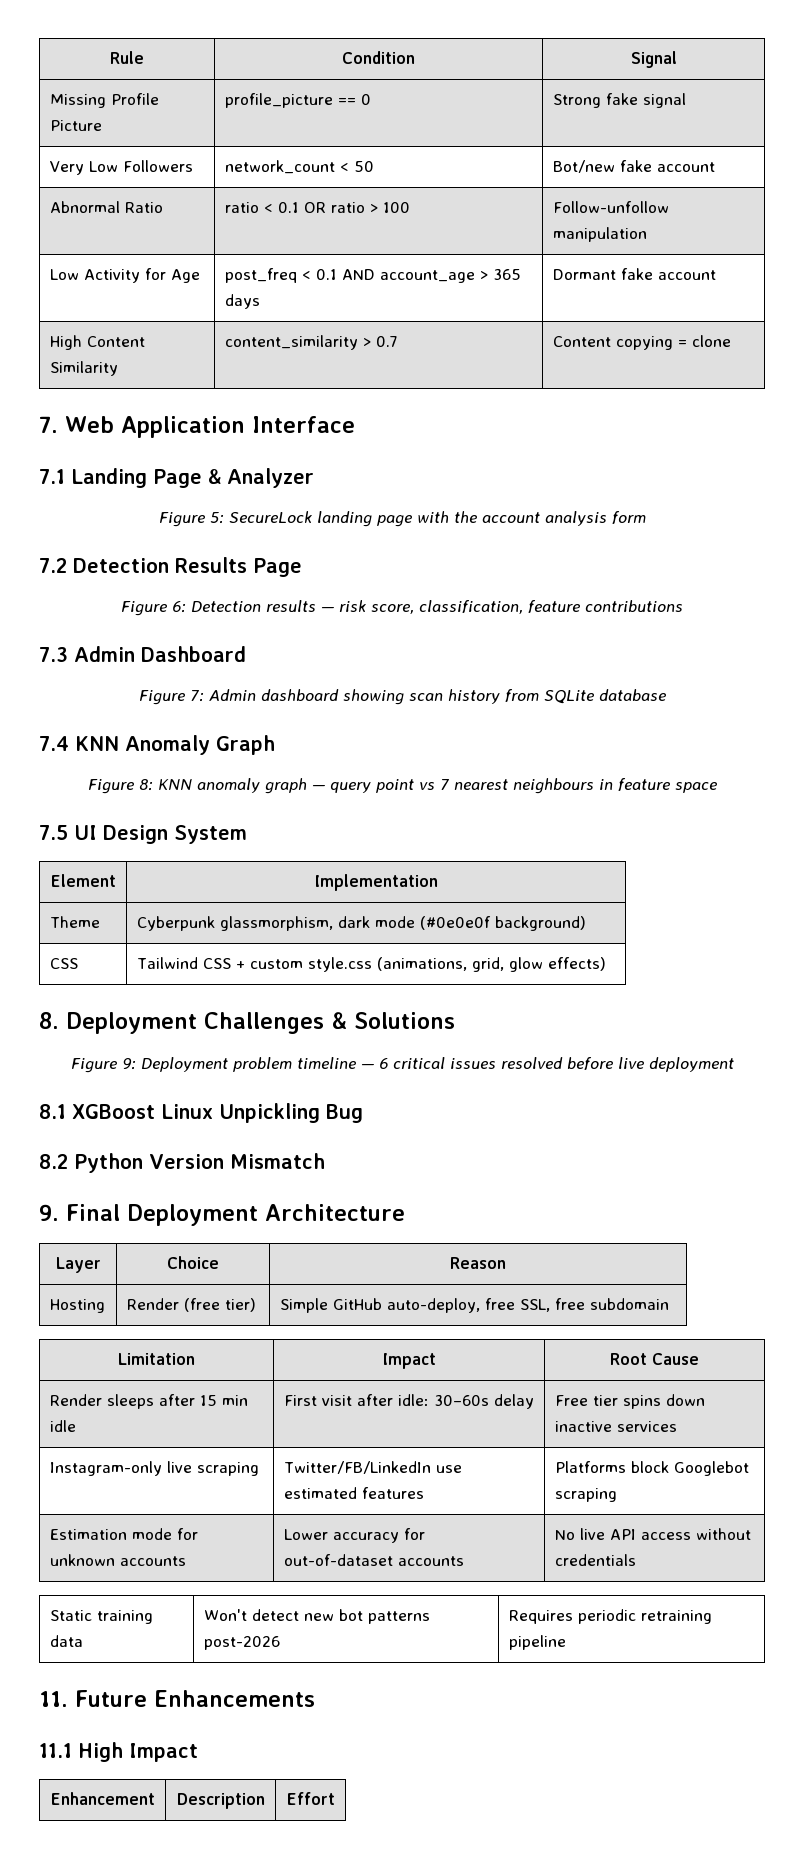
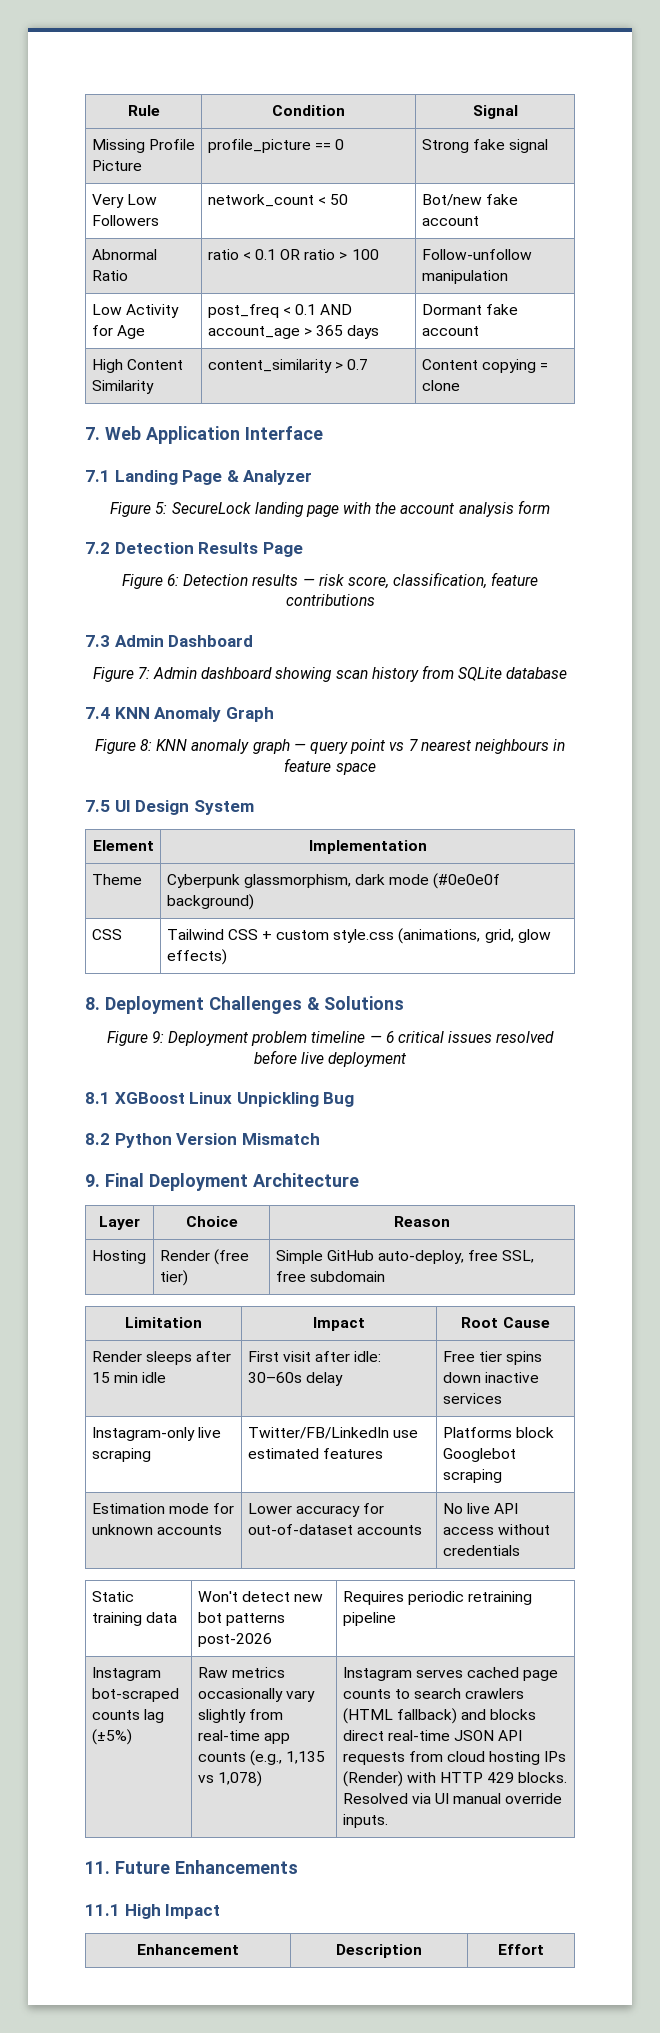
(566, 1642) none -> [91,1667,161,1681] [91,1688,179,1702] [91,1709,164,1723] [91,1729,132,1745] [197,1667,285,1678] [197,1688,315,1702] [197,1709,283,1723] [197,1730,290,1744] [197,1750,325,1766] [197,1771,262,1787] [342,1667,559,1681] [342,1688,525,1699] [342,1708,537,1724] [342,1730,523,1741] [342,1751,567,1765] [342,1771,568,1787] [342,1793,563,1804] [342,1814,388,1828] // Instagram bot-scraped counts lag (±5%) | Raw metrics occasionally vary slightly from real-time app counts (e.g., 1,135 vs 1,078) | Instagram serves cached page counts to search crawlers (HTML fallback) and blocks direct real-time JSON API requests from cloud hosting IPs (Render) with HTTP 429 blocks. Resolved via UI manual override inputs.

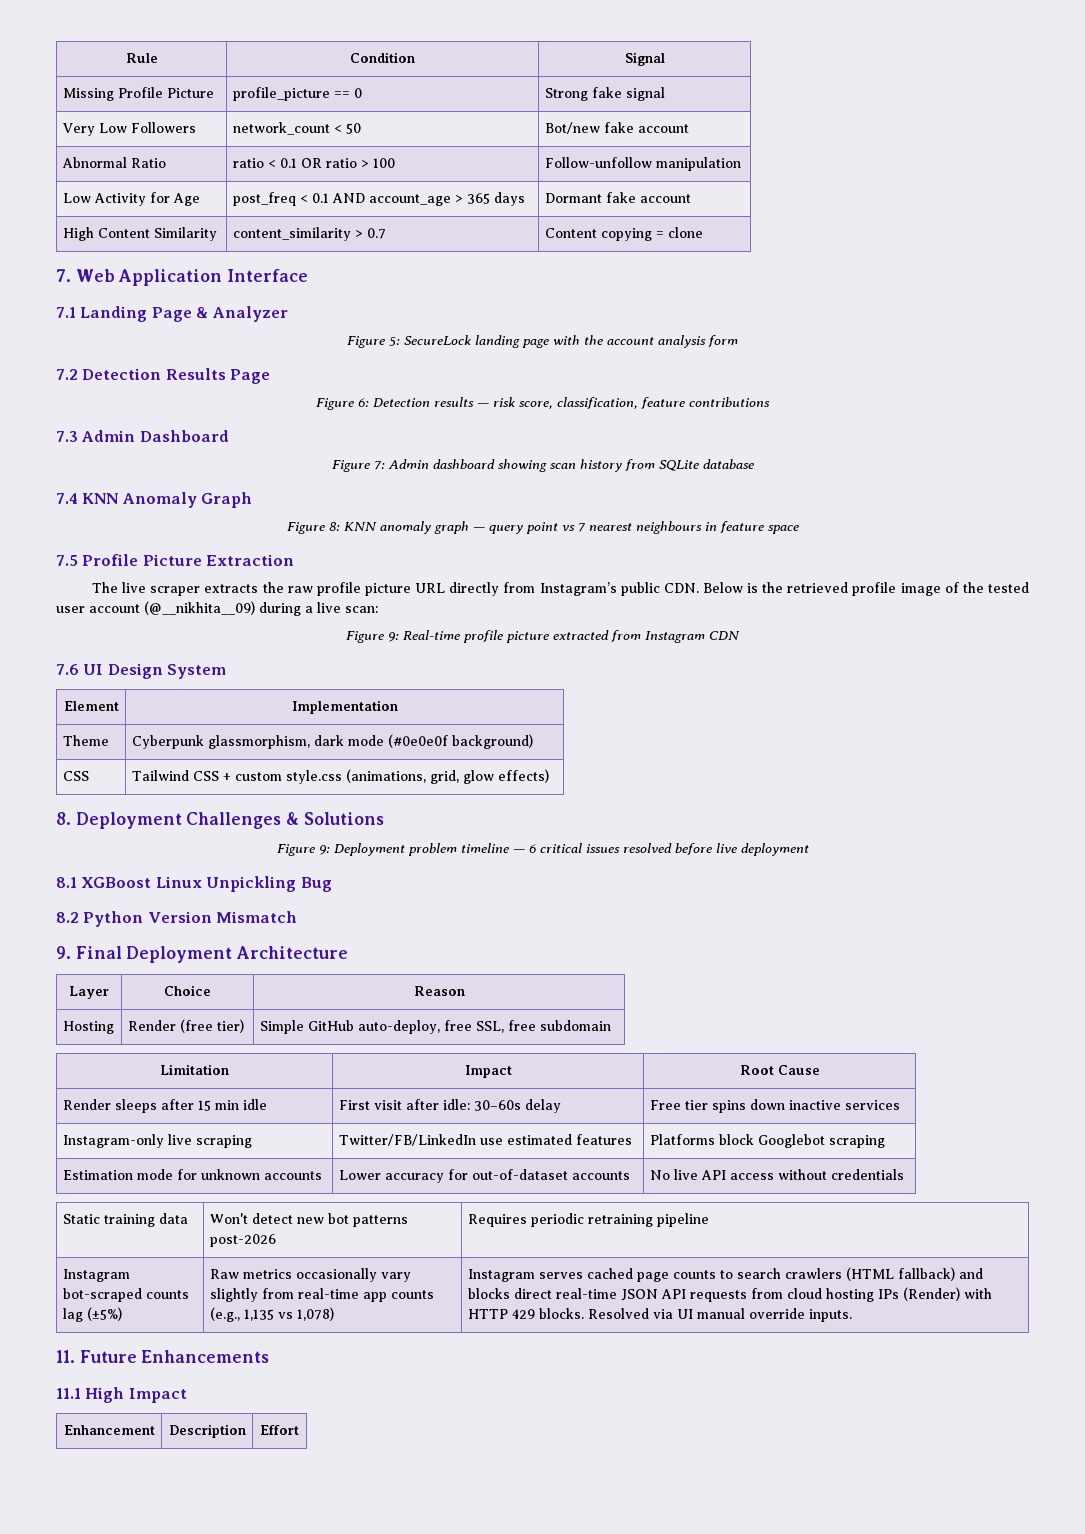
(110, 806) none -> [82,554,295,566] [92,582,1030,596] [56,601,378,616] [346,630,740,643] [56,664,79,675] Profile Picture Extraction // The live scraper extracts the raw profile picture URL directly from Instagram’s public CDN. Below is the retrieved profile image of the tested user account (@__nikhita__09) during a live scan: // Figure 9: Real-time profile picture extracted from Instagram CDN // 7.6

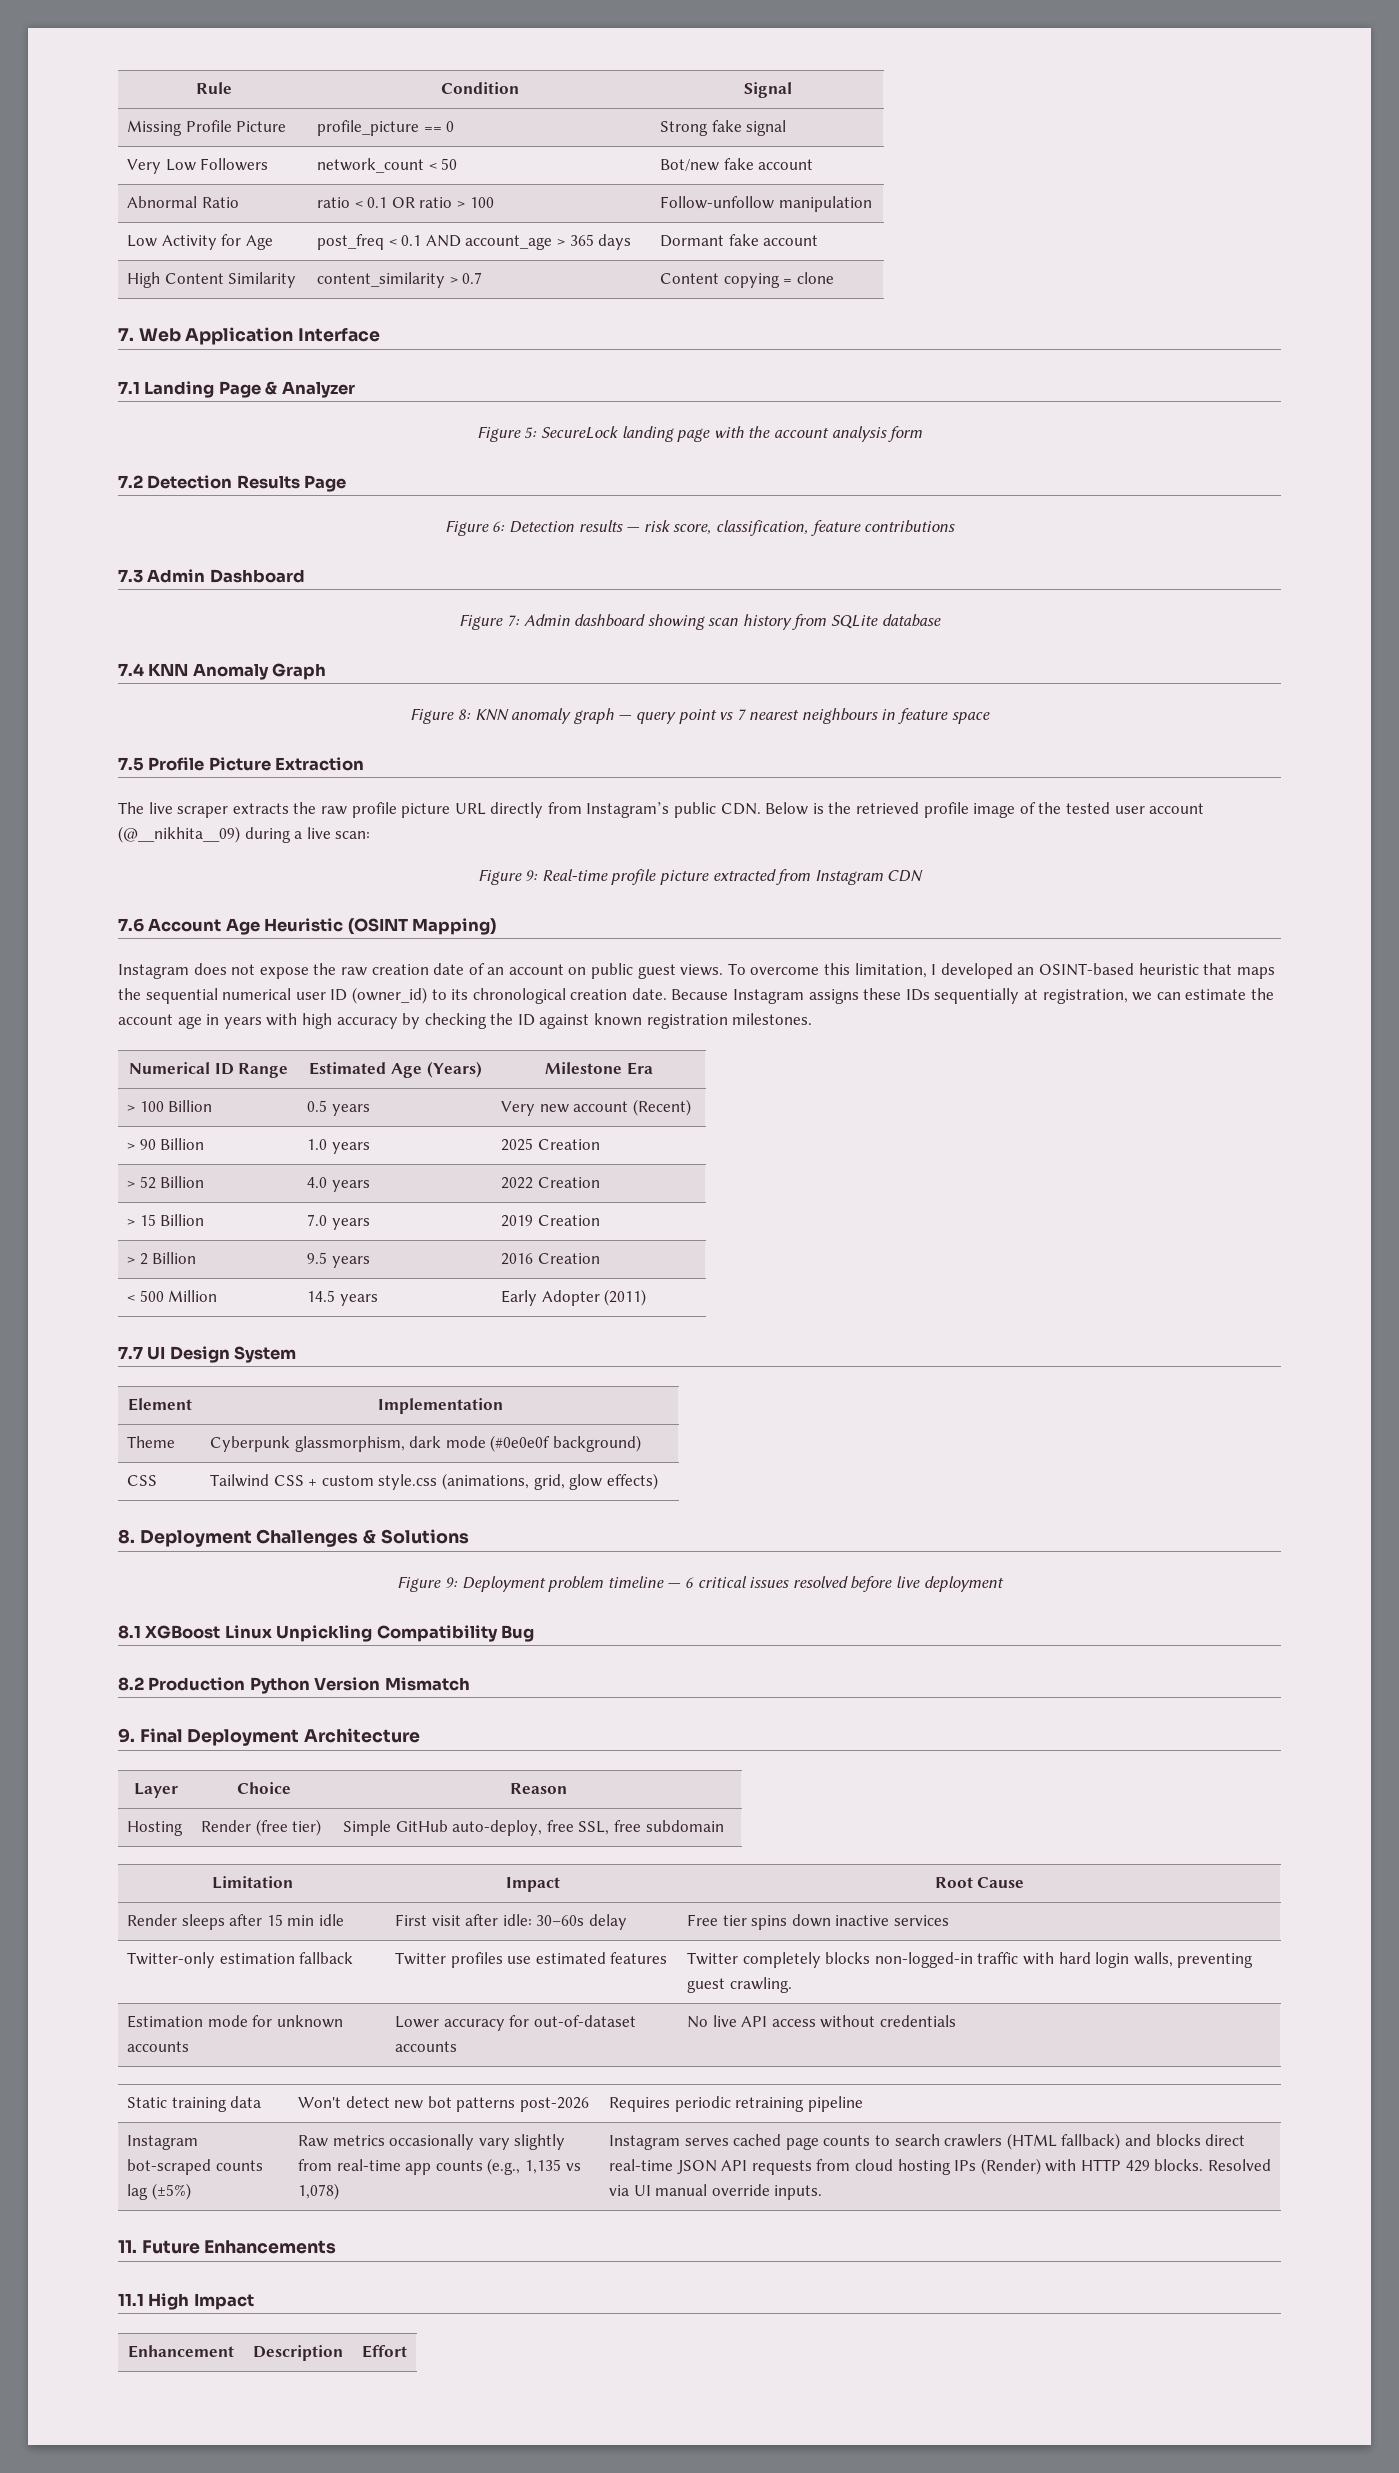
(79, 669) none -> [148,918,497,935] [118,963,1275,979] [118,987,1274,1004] [118,1013,813,1029] [128,1062,289,1078] [309,1061,482,1078] [545,1062,653,1075] [127,1100,213,1112] [307,1100,370,1116] [501,1099,691,1116] [127,1138,205,1150] [307,1139,370,1154] [501,1138,600,1151] [127,1176,205,1189] [307,1177,370,1192] [501,1177,600,1189] [127,1214,205,1226] [307,1214,370,1230] [501,1215,600,1227] [127,1252,197,1265] [307,1252,370,1268] [501,1253,600,1265] [127,1290,218,1302] [307,1290,378,1306] [501,1289,647,1306] [118,1346,143,1359] Account Age Heuristic (OSINT Mapping) // Instagram does not expose the raw creation date of an account on public guest views. To overcome this limitation, I developed an OSINT-based heuristic that maps the sequential numerical user ID (owner_id) to its chronological creation date. Because Instagram assigns these IDs sequentially at registration, we can estimate the account age in years with high accuracy by checking the ID against known registration milestones. // Numerical ID Range | Estimated Age (Years) | Milestone Era // > 100 Billion | 0.5 years | Very new account (Recent) // > 90 Billion | 1.0 years | 2025 Creation // > 52 Billion | 4.0 years | 2022 Creation // > 15 Billion | 7.0 years | 2019 Creation // > 2 Billion | 9.5 years | 2016 Creation // < 500 Million | 14.5 years | Early Adopter (2011) // 7.7
(297, 884) none -> [376,1625,498,1642] Compatibility
(79, 917) none -> [148,1677,246,1691] Production
[62,1134,252,1148] [338,1134,632,1146] [649,1134,885,1148] Instagram-only live scraping | Twitter/FB/LinkedIn use estimated features | Platforms block Googlebot scraping -> [127,1952,354,1968] [395,1952,668,1968] [687,1952,1254,1968] [687,1977,792,1993] Twitter-only estimation fallback | Twitter profiles use estimated features | Twitter completely blocks non-logged-in traffic with hard login walls, preventing guest crawling.

